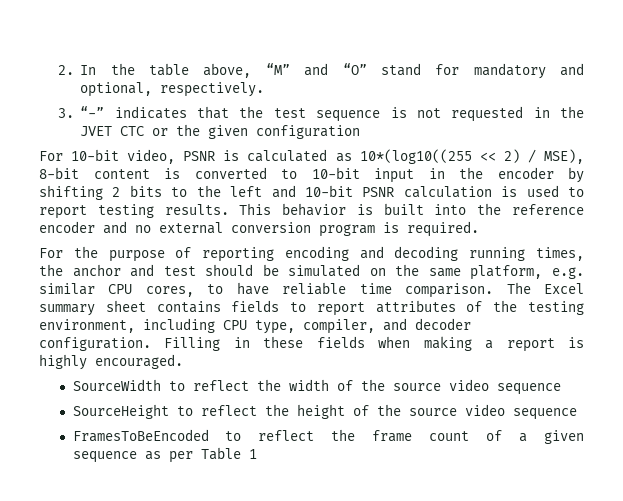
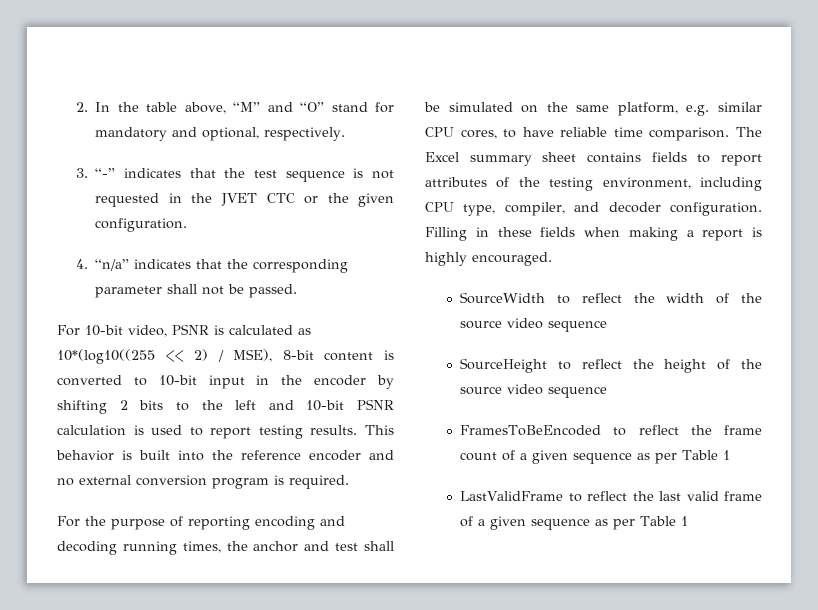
[256,125,361,139] configuration -> [95,218,188,232] [76,259,349,273] [95,284,298,298] configuration. // 4. “n/a” indicates that the corresponding parameter shall not be passed.
[205,264,254,276] should -> [364,541,394,551] shall
(257, 454) none -> [460,491,762,502] [460,516,689,530] // LastValidFrame to reflect the last valid frame of a given sequence as per Table 1

